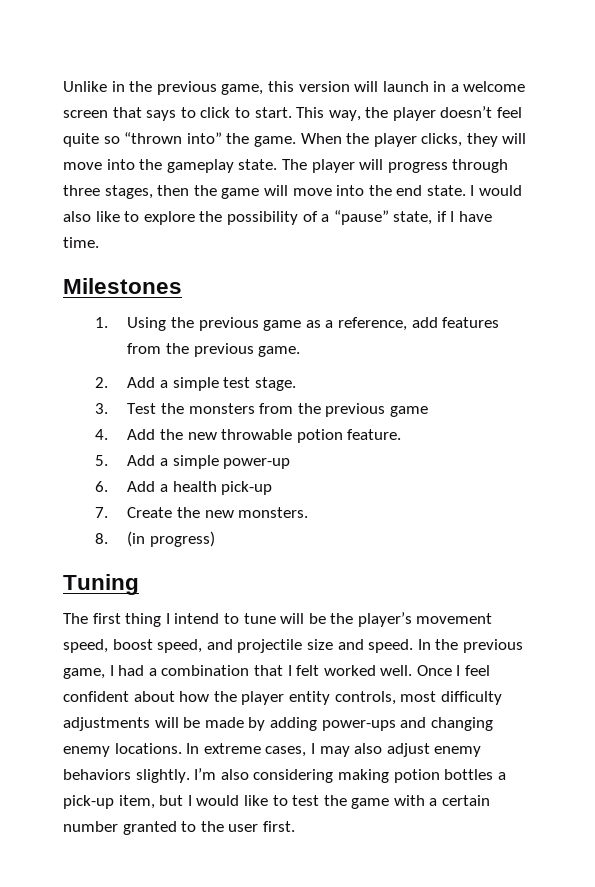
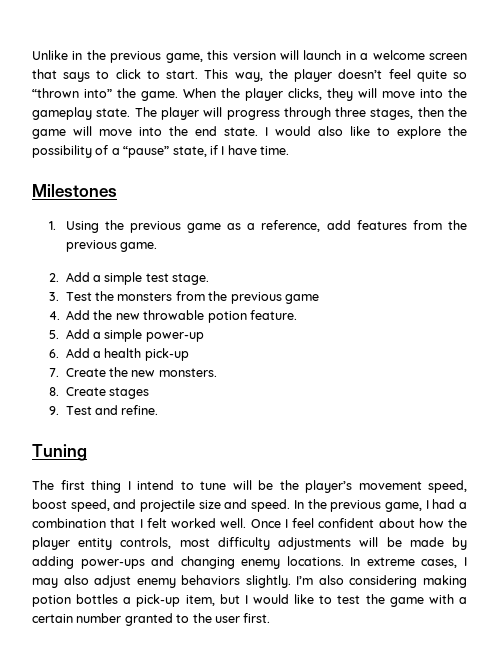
[127,531,216,547] (in progress) -> [65,387,150,399] [48,405,159,415] Create stages // 9. Test and refine.

